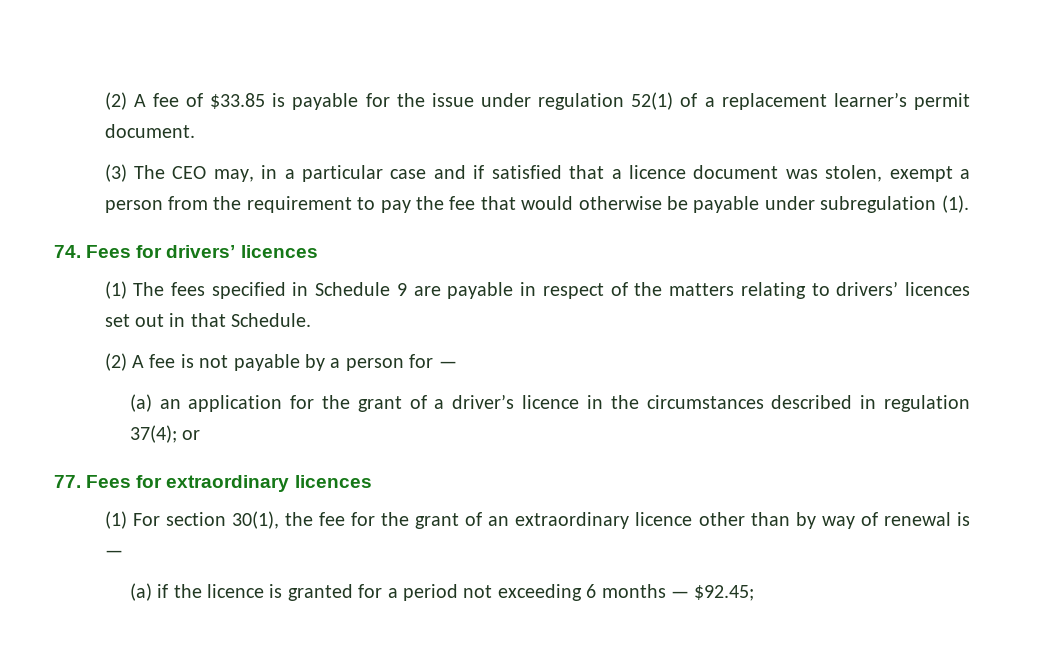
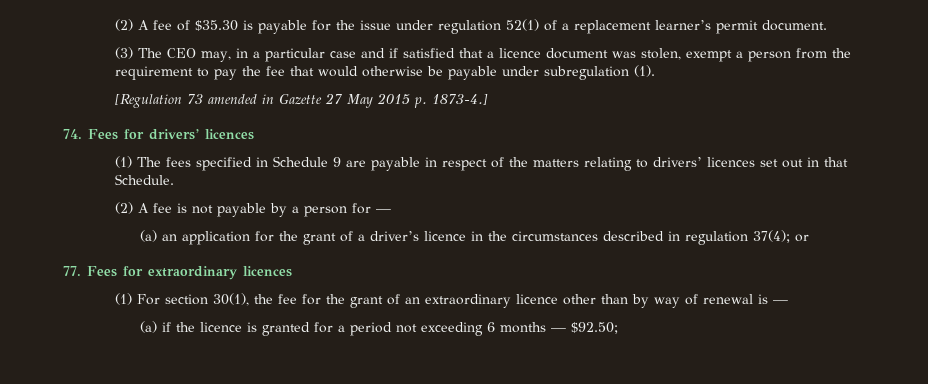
[210,93,266,109] $33.85 -> [194,20,238,31] $35.30
(969, 204) none -> [114,93,488,108] // [Regulation 73 amended in Gazette 27 May 2015 p. 1873-4.]
[694,585,755,601] $92.45; -> [571,322,619,334] $92.50;

